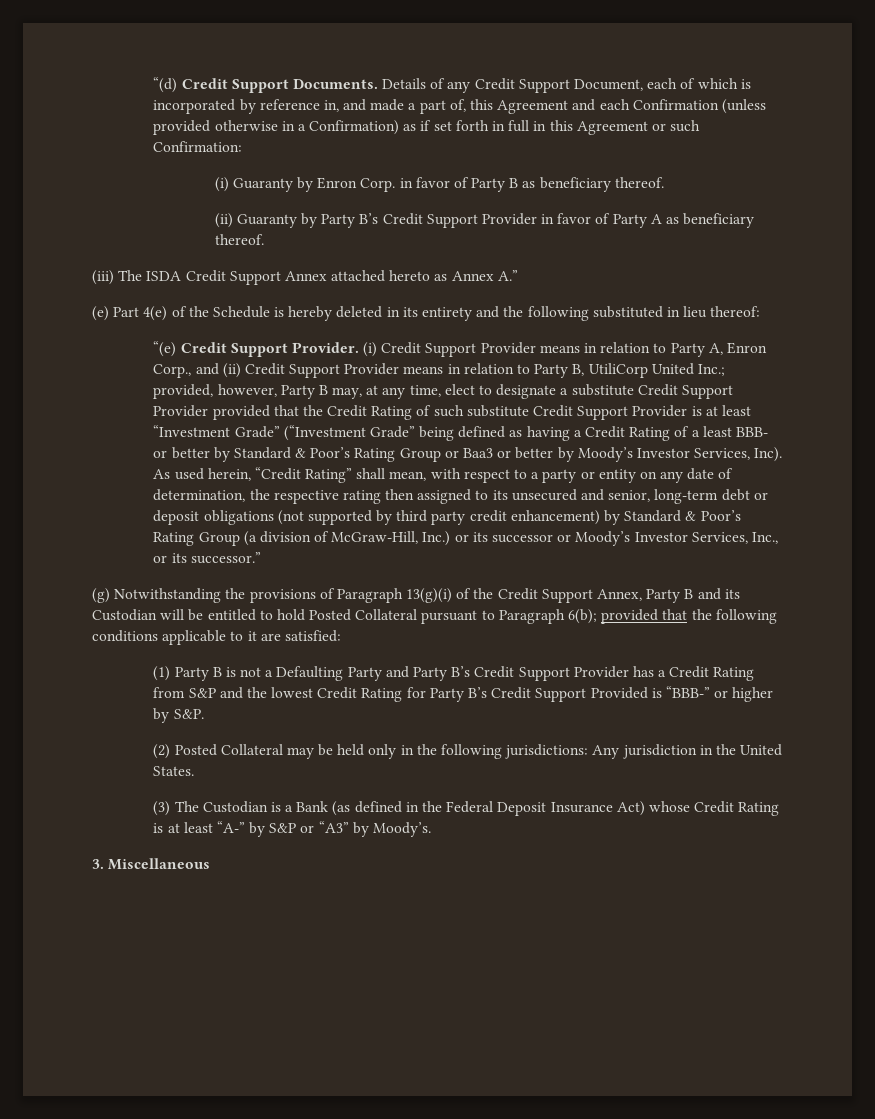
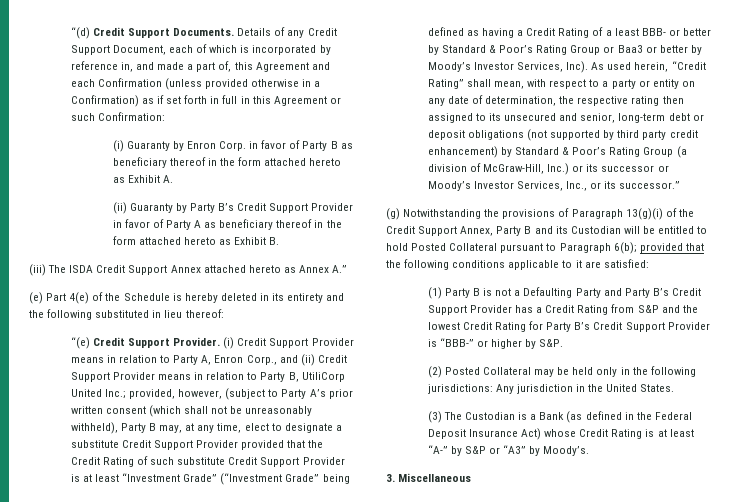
[614,177,664,188] thereof. -> [169,157,342,166] [112,175,173,183] thereof in the form attached hereto as Exhibit A.
[214,234,264,245] thereof. -> [276,219,342,228] [112,236,280,245] thereof in the form attached hereto as Exhibit B.
(277, 390) none -> [225,388,353,400] [70,405,313,417] [70,422,118,434] (subject to Party A’s prior written consent (which shall not be unreasonably withheld),
[590,687,648,699] Provided -> [667,322,710,330] Provider

